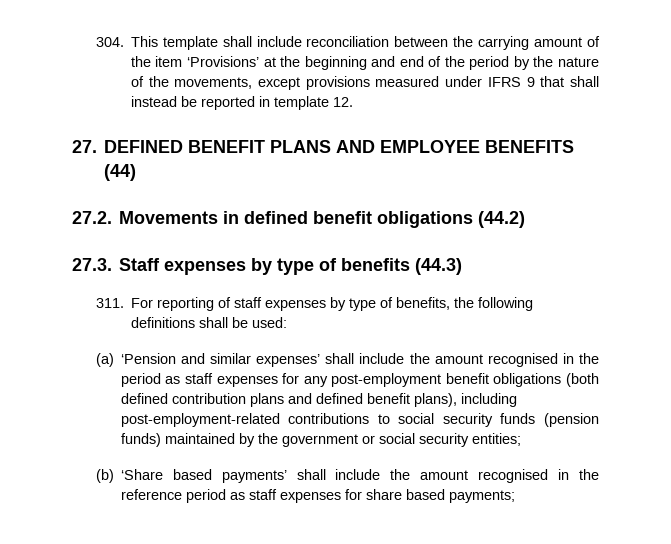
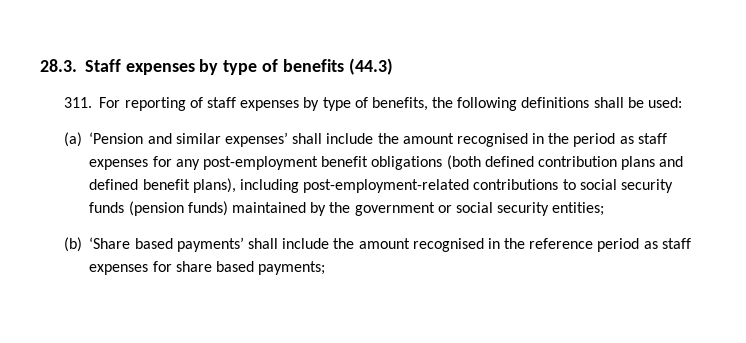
[95,36,600,50] [130,56,599,70] [130,76,599,90] [130,96,353,110] [72,140,575,153] [104,164,137,181] [72,211,526,228] [72,258,112,271] 304. This template shall include reconciliation between the carrying amount of the item ‘Provisions’ at the beginning and end of the period by the nature of the movements, except provisions measured under IFRS 9 that shall instead be reported in template 12. // 27. DEFINED BENEFIT PLANS AND EMPLOYEE BENEFITS (44) // 27.2. Movements in defined benefit obligations (44.2) // 27.3. -> [40,59,77,72] 28.3.

